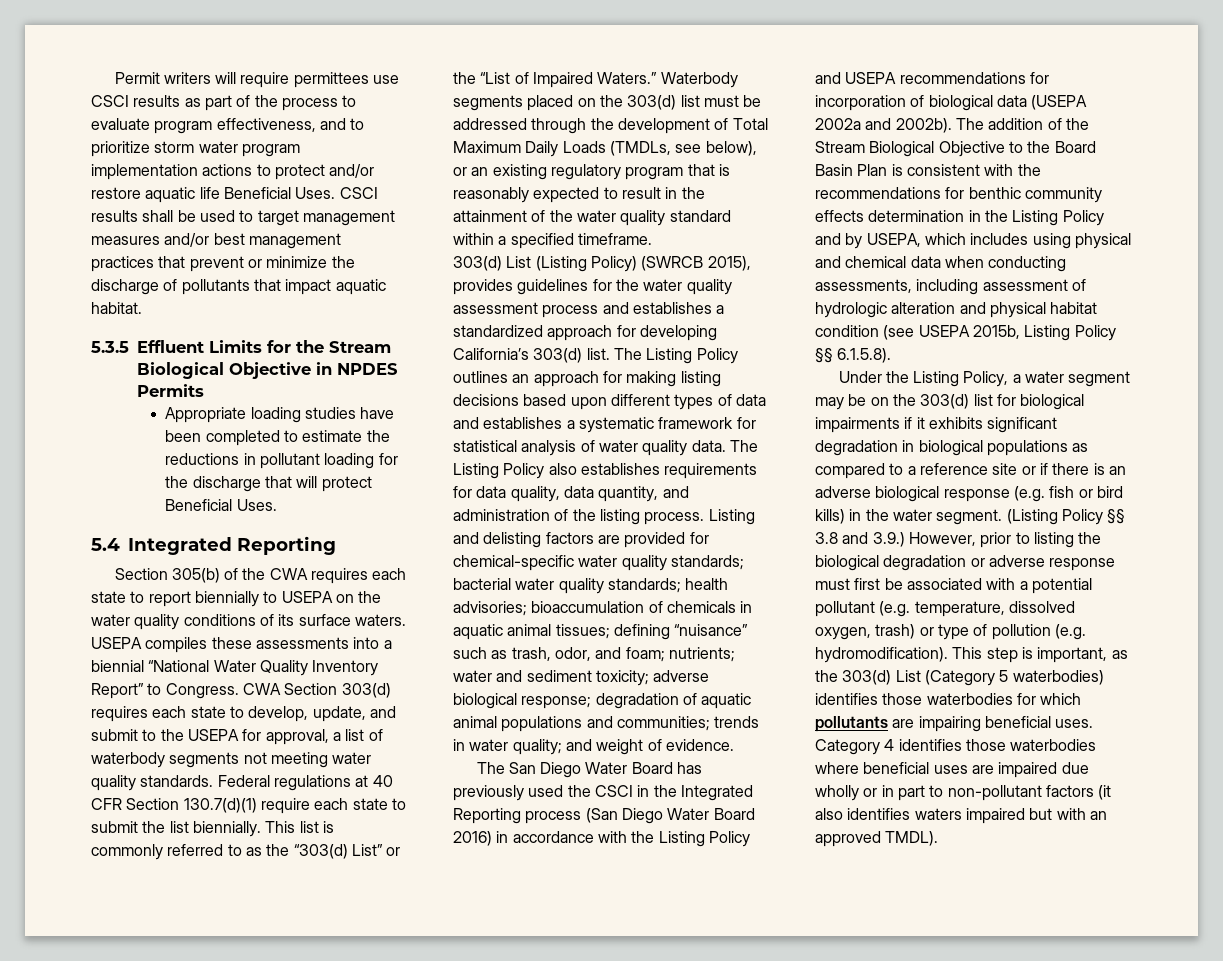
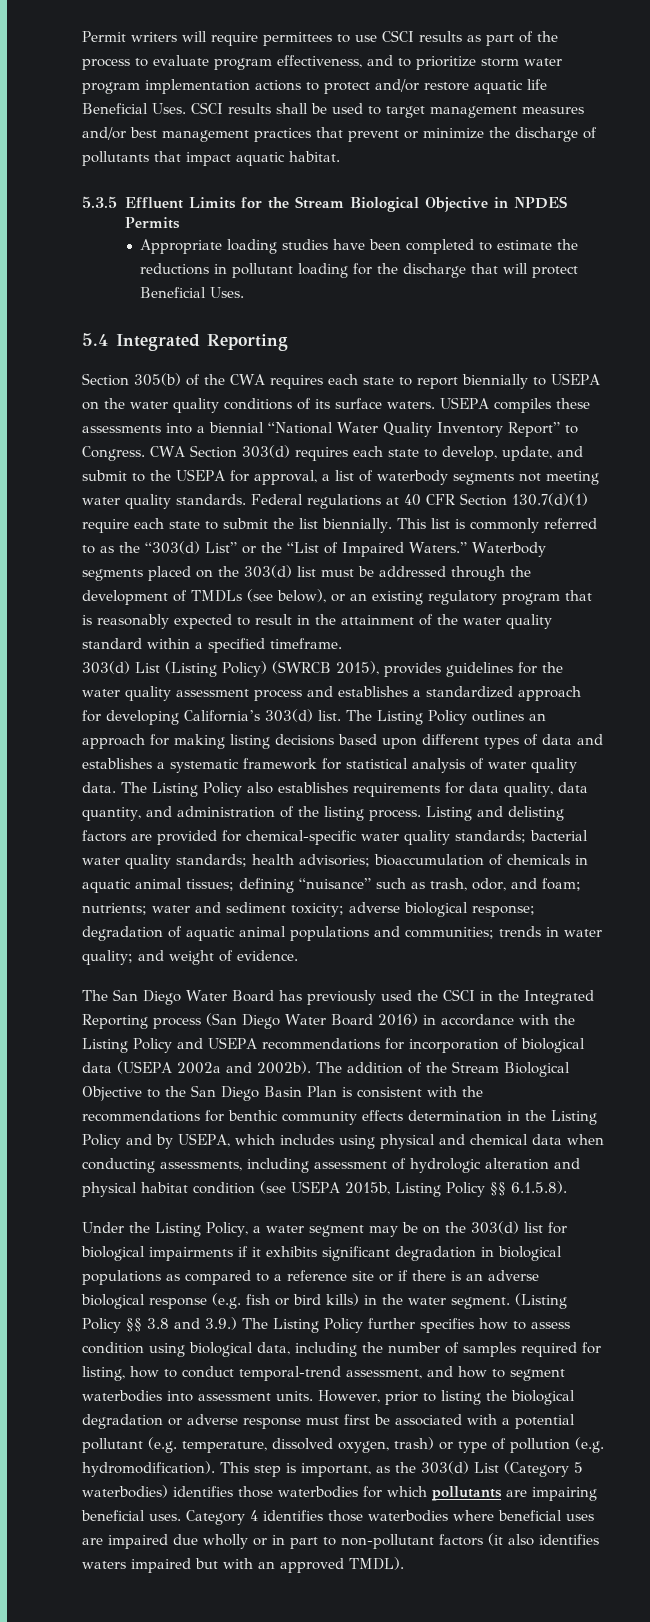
(369, 80) none -> [337,34,350,43] to
[732,118,768,130] [453,141,702,157] Total Maximum Daily Loads (TMDLs, see -> [191,589,273,602] TMDLs (see
[1054,141,1096,153] Board -> [191,1085,259,1101] San Diego
(905, 539) none -> [242,1318,570,1333] [82,1342,601,1357] [82,1366,565,1381] [82,1390,313,1402] The Listing Policy further specifies how to assess condition using biological data, including the number of samples required for listing, how to conduct temporal-trend assessment, and how to segment waterbodies into assessment units.

